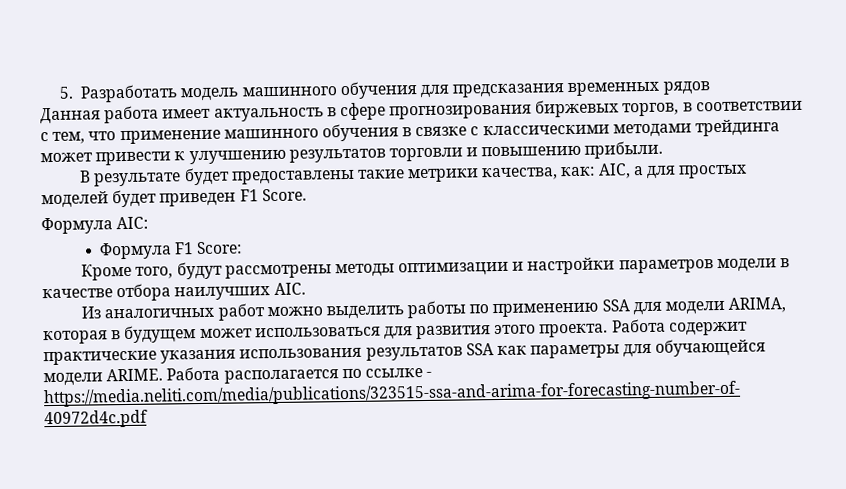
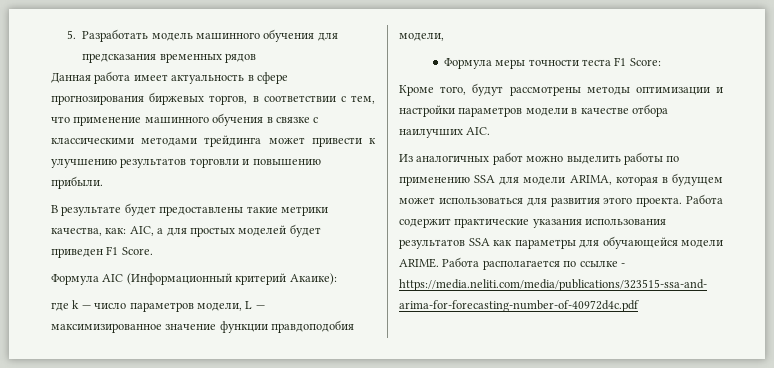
[116,216,149,230] [99,242,173,260] AIC: // Формула -> [102,273,337,285] [51,300,265,312] [51,320,355,333] [399,33,444,41] [443,58,612,69] AIC (Информационный критерий Акаике): // где k — число параметров модели, L — максимизированное значение функции правдоподобия модели, // Формула меры точности теста

